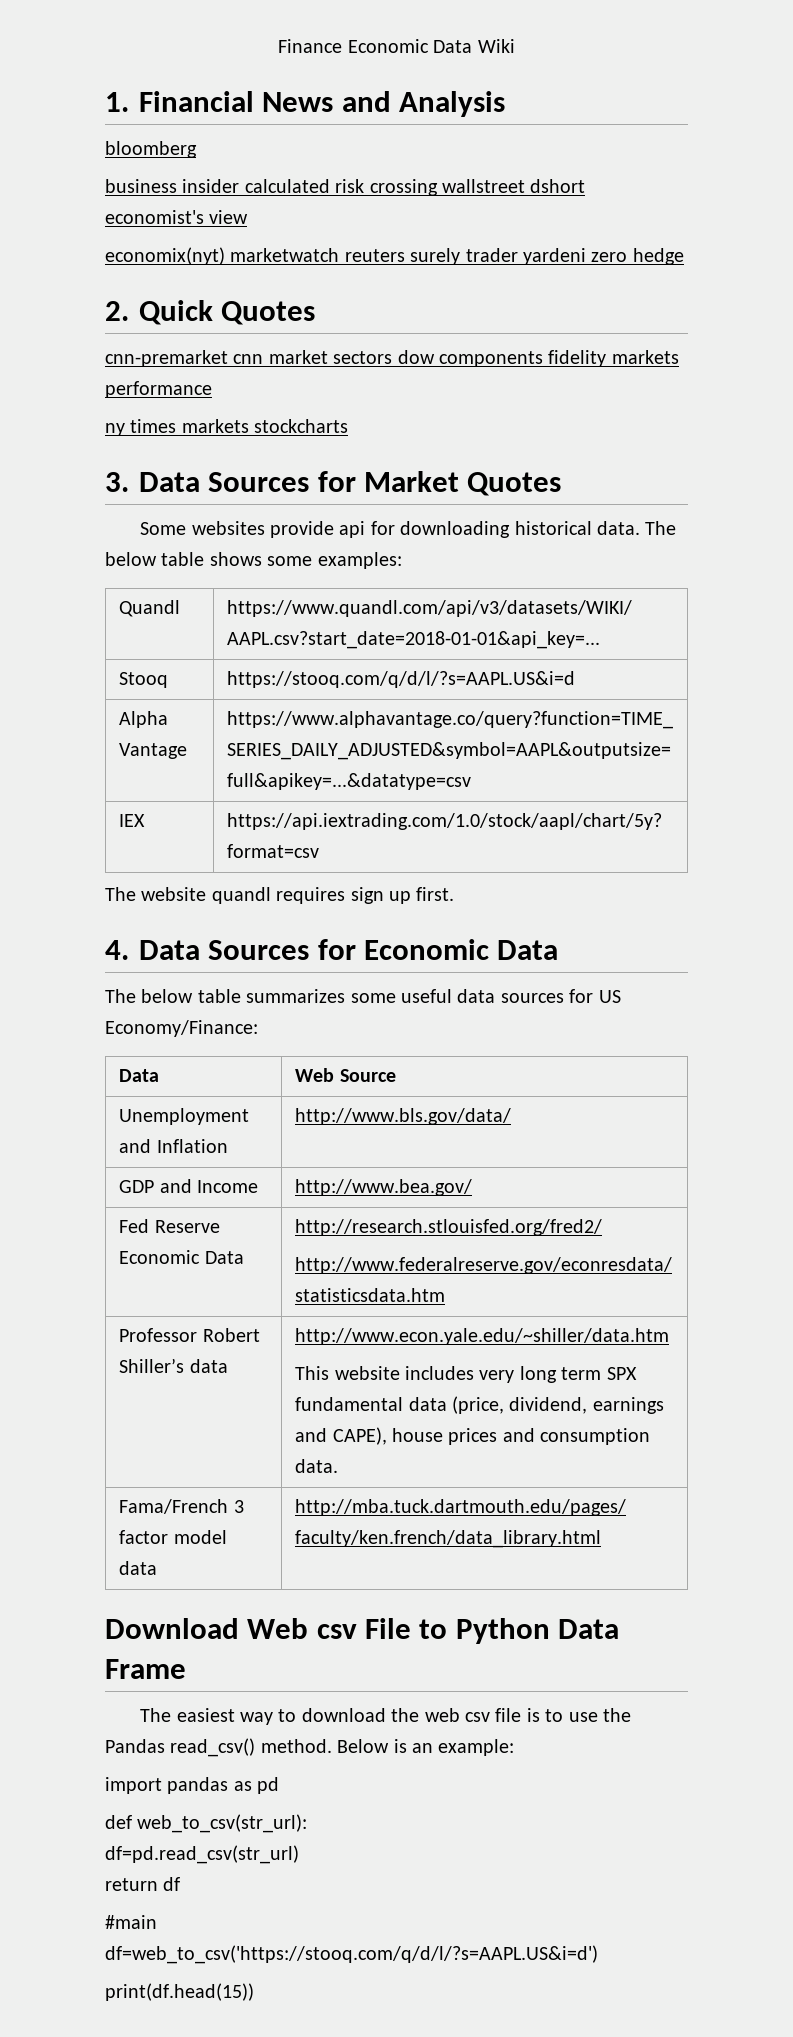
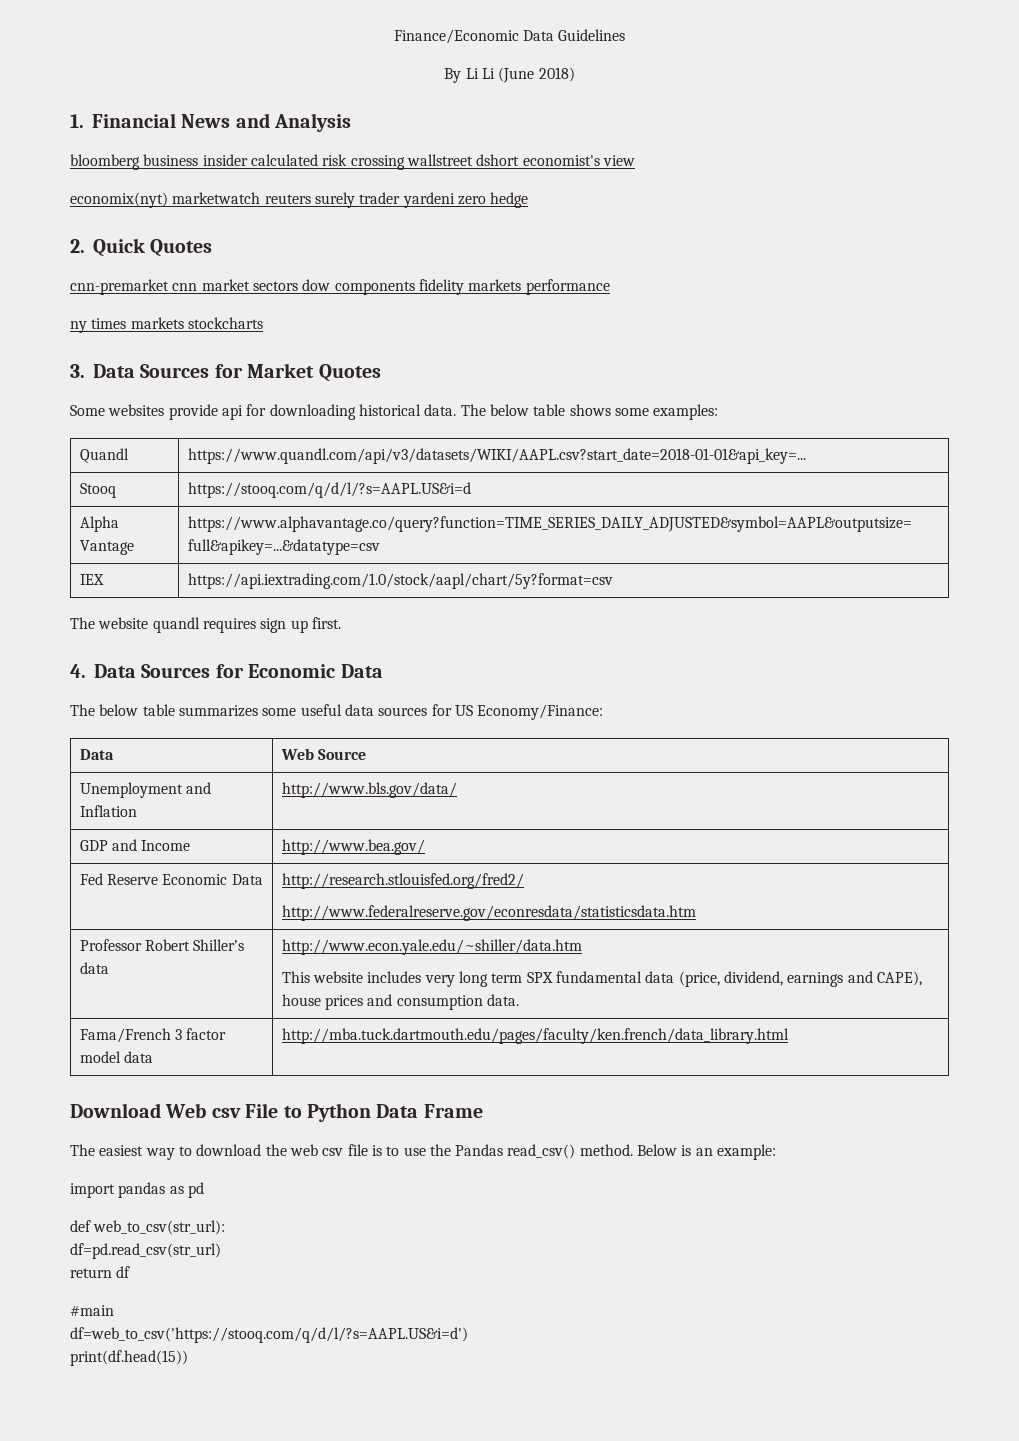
[278,39,515,53] Finance Economic Data Wiki -> [393,29,626,44] [444,67,575,83] Finance/Economic Data Guidelines // By Li Li (June 2018)
(197, 149) // -> (140, 162) none

